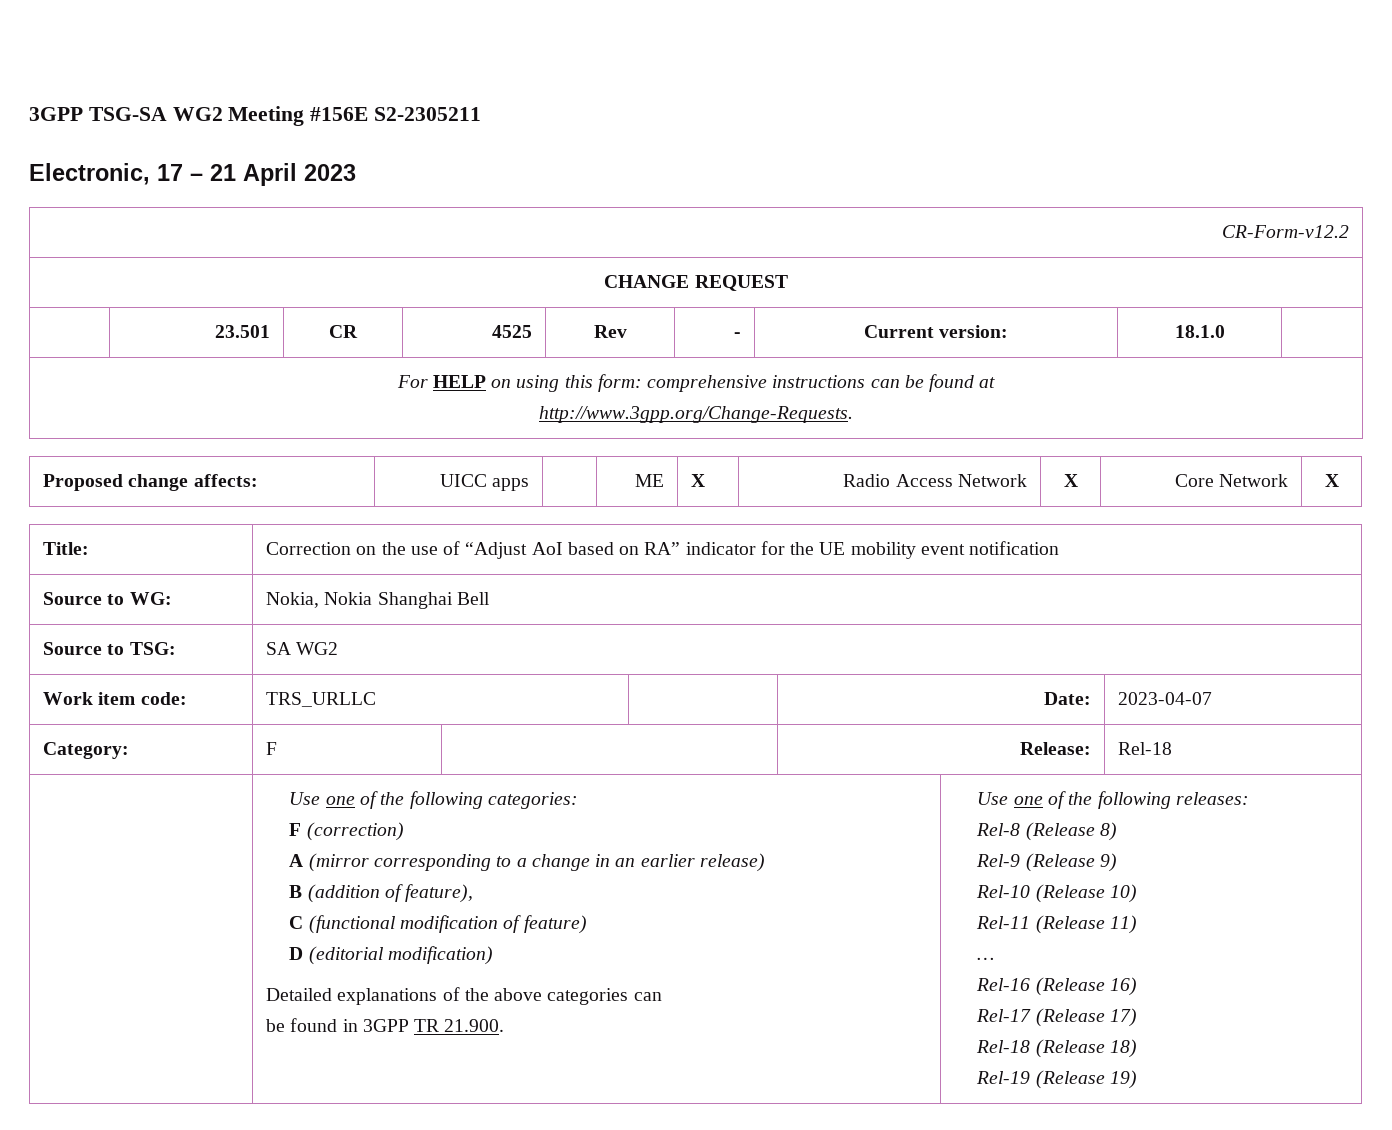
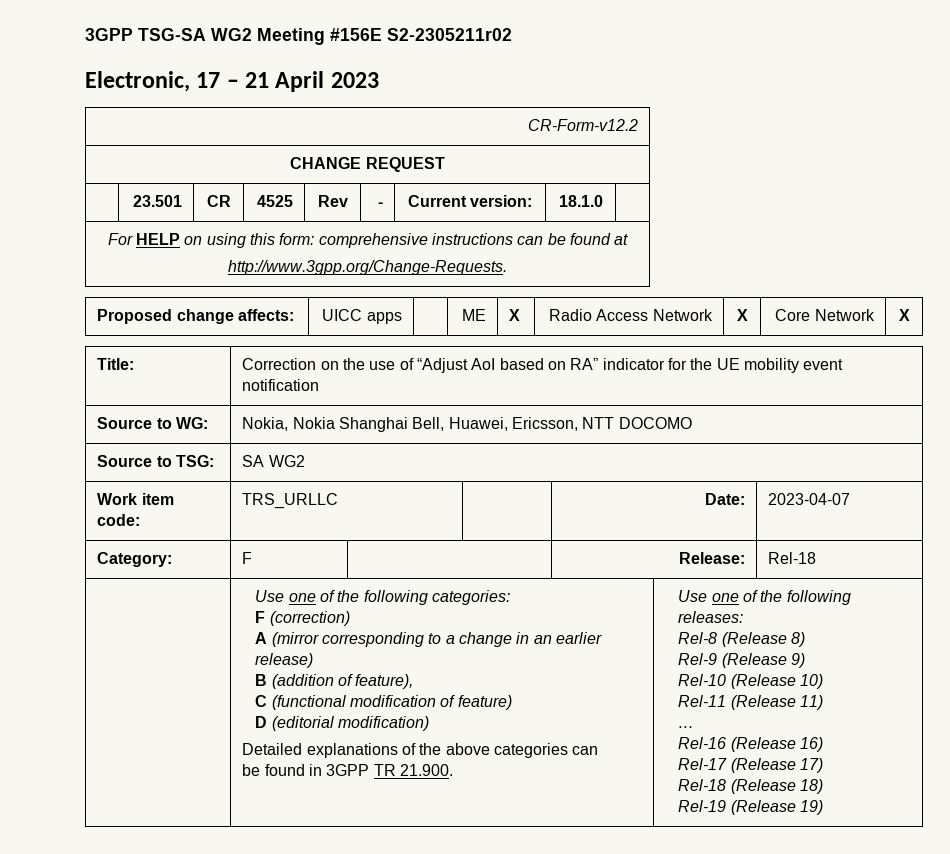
[374,107,482,121] S2-2305211 -> [387,28,512,41] S2-2305211r02
[456,592,490,605] Bell -> [412,417,692,431] Bell, Huawei, Ericsson, NTT DOCOMO

